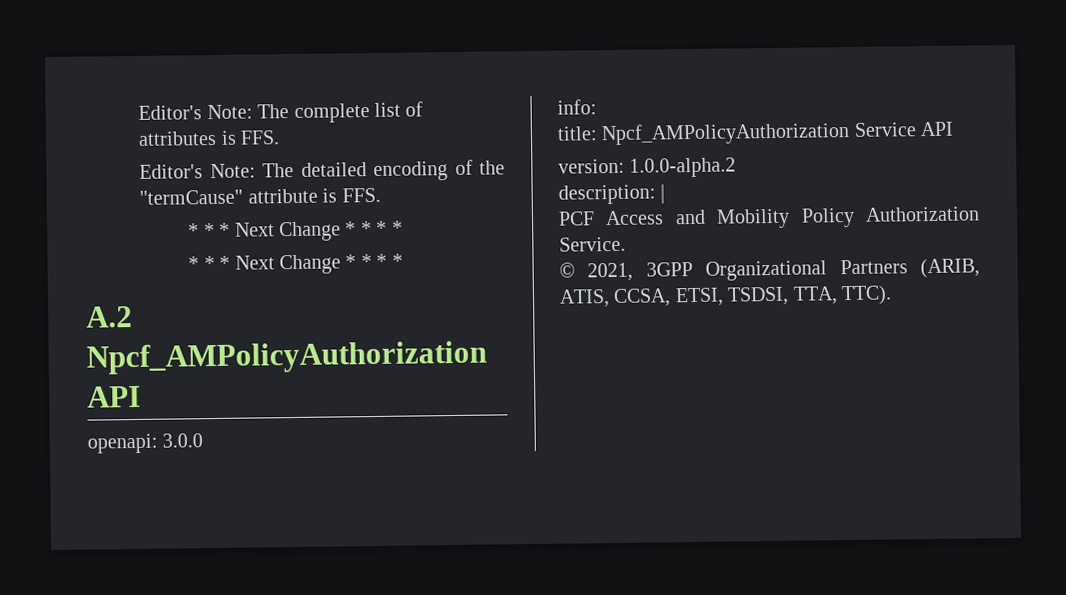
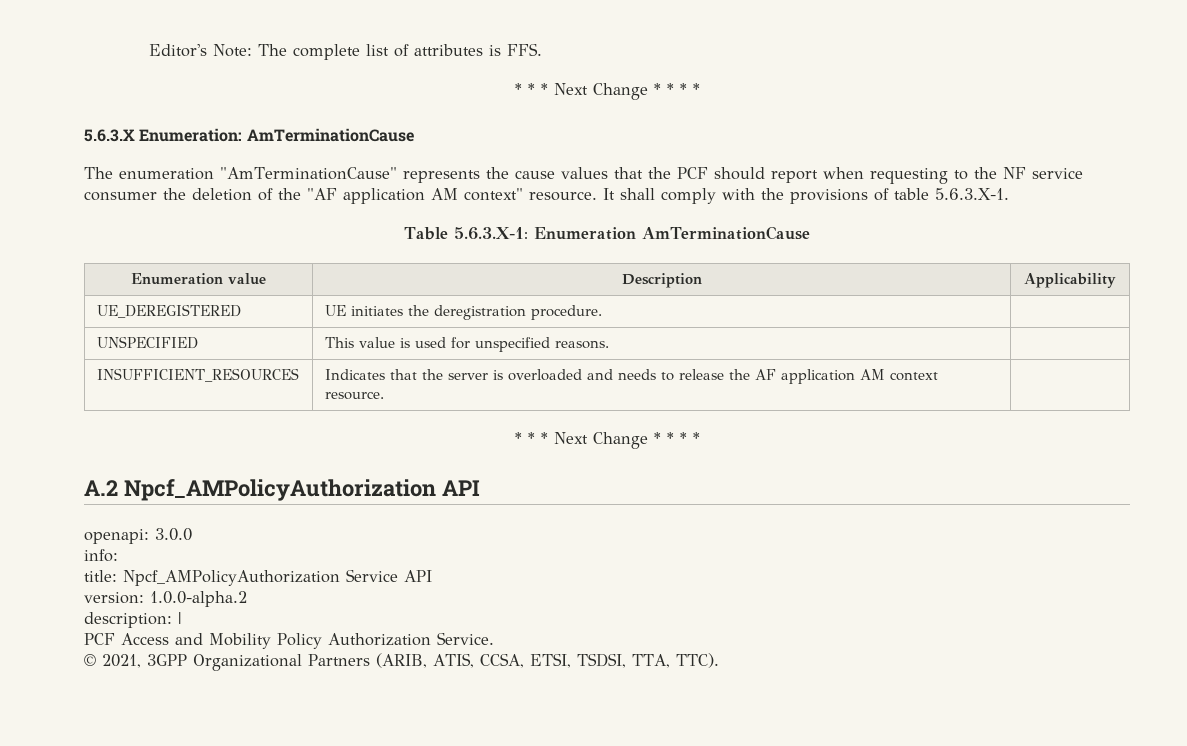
[139,159,506,181] [139,187,381,205] [188,220,403,242] // Editor's Note: The detailed encoding of the "termCause" attribute is FFS. // * * * Next Change * * * * -> [514,83,700,100] [84,128,414,142] [84,167,1083,184] [84,188,1009,204] [403,226,811,240] [131,273,266,285] [621,273,702,288] [1024,273,1116,288] [96,304,241,318] [324,305,602,320] [96,336,198,349] [324,337,609,352] [96,368,299,382] [324,369,938,384] [324,391,384,400] // * * * Next Change * * * * // 5.6.3.X Enumeration: AmTerminationCause // The enumeration "AmTerminationCause" represents the cause values that the PCF should report when requesting to the NF service consumer the deletion of the "AF application AM context" resource. It shall comply with the provisions of table 5.6.3.X-1. // Table 5.6.3.X-1: Enumeration AmTerminationCause // Enumeration value | Description | Applicability // UE_DEREGISTERED | UE initiates the deregistration procedure. | // UNSPECIFIED | This value is used for unspecified reasons. | // INSUFFICIENT_RESOURCES | Indicates that the server is overloaded and needs to release the AF application AM context resource. |

